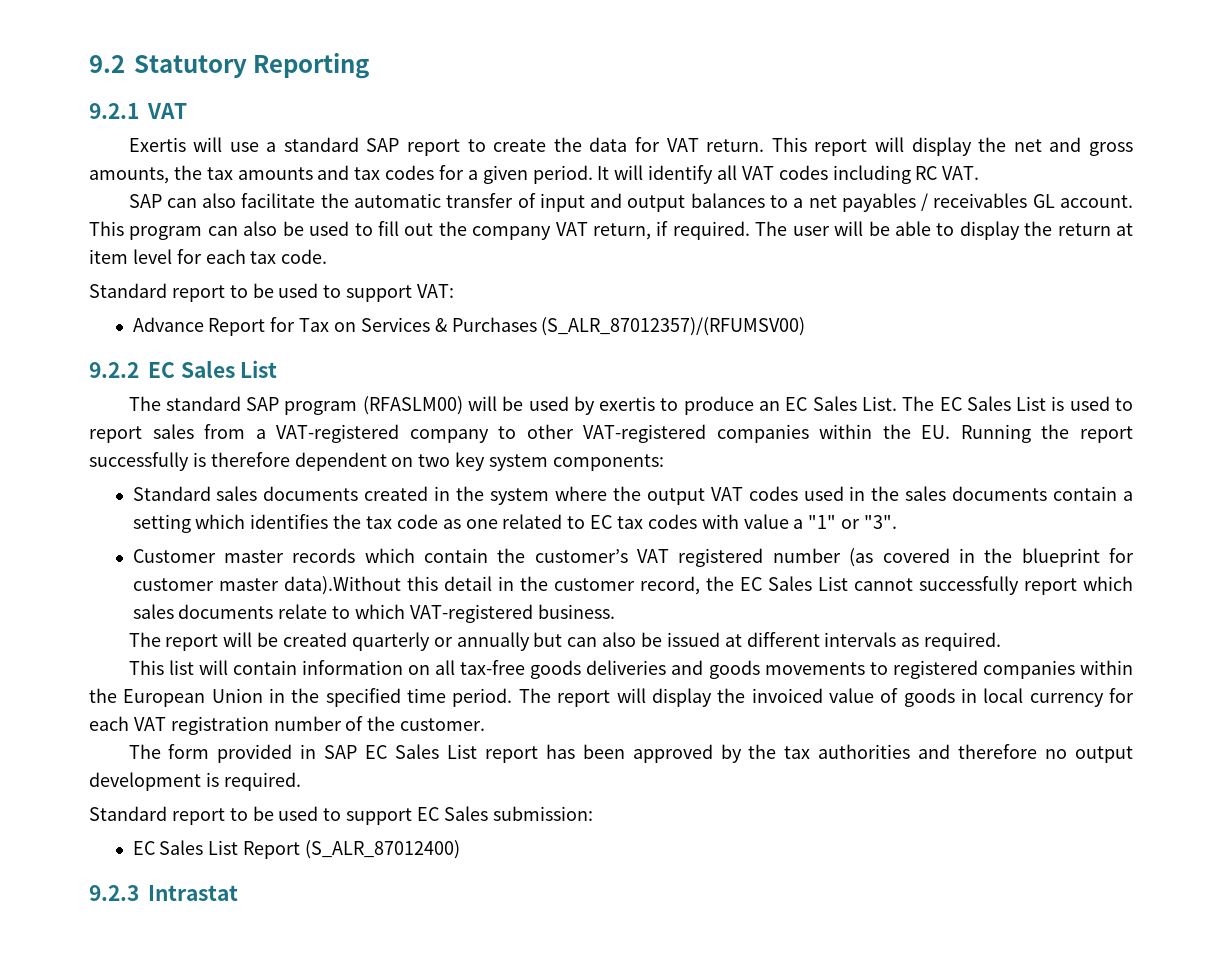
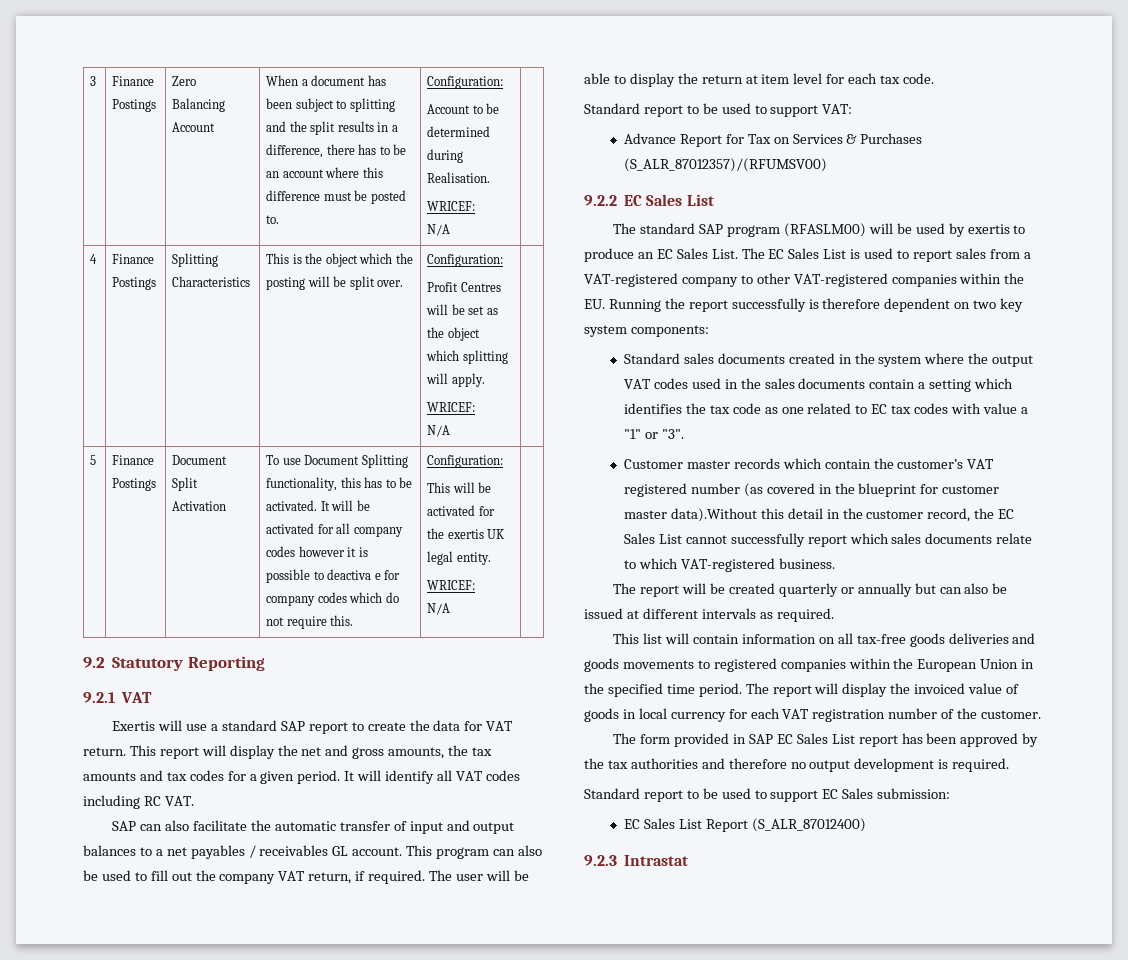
(89, 64) none -> [90,76,97,86] [112,76,155,86] [112,99,157,112] [172,76,197,86] [172,98,226,112] [172,122,216,132] [266,75,386,86] [266,98,395,112] [266,121,398,135] [266,144,407,158] [266,167,383,178] [266,190,406,204] [266,215,280,224] [427,76,504,89] [427,103,500,114] [427,126,491,137] [427,149,464,163] [427,172,491,183] [427,201,476,211] [427,224,451,236] [90,254,98,264] [112,254,155,264] [112,277,157,290] [172,253,219,267] [172,276,251,287] [266,253,413,267] [266,276,404,290] [427,254,504,267] [427,282,501,292] [426,304,498,315] [427,327,480,341] [426,350,508,364] [426,373,485,387] [427,402,476,412] [427,425,451,437] [90,455,97,465] [112,455,155,465] [112,478,157,491] [172,455,228,465] [172,477,199,491] [172,501,227,511] [266,454,408,468] [266,477,413,491] [266,500,370,511] [266,523,403,537] [266,546,368,557] [266,569,401,583] [266,592,399,606] [266,615,354,629] [427,455,504,468] [427,482,492,493] [427,505,495,516] [427,528,506,539] [427,551,491,565] [427,580,476,590] [427,603,451,615] 3 | Finance Postings | Zero Balancing Account | When a document has been subject to splitting and the split results in a difference, there has to be an account where this difference must be posted to. | Configuration: // Account to be determined during Realisation. // WRICEF: // N/A | // 4 | Finance Postings | Splitting Characteristics | This is the object which the posting will be split over. | Configuration: // Profit Centres will be set as the object which splitting will apply. // WRICEF: // N/A | // 5 | Finance Postings | Document Split Activation | To use Document Splitting functionality, this has to be activated. It will be activated for all company codes however it is possible to deactiva e for company codes which do not require this. | Configuration: // This will be activated for the exertis UK legal entity. // WRICEF: // N/A | //

